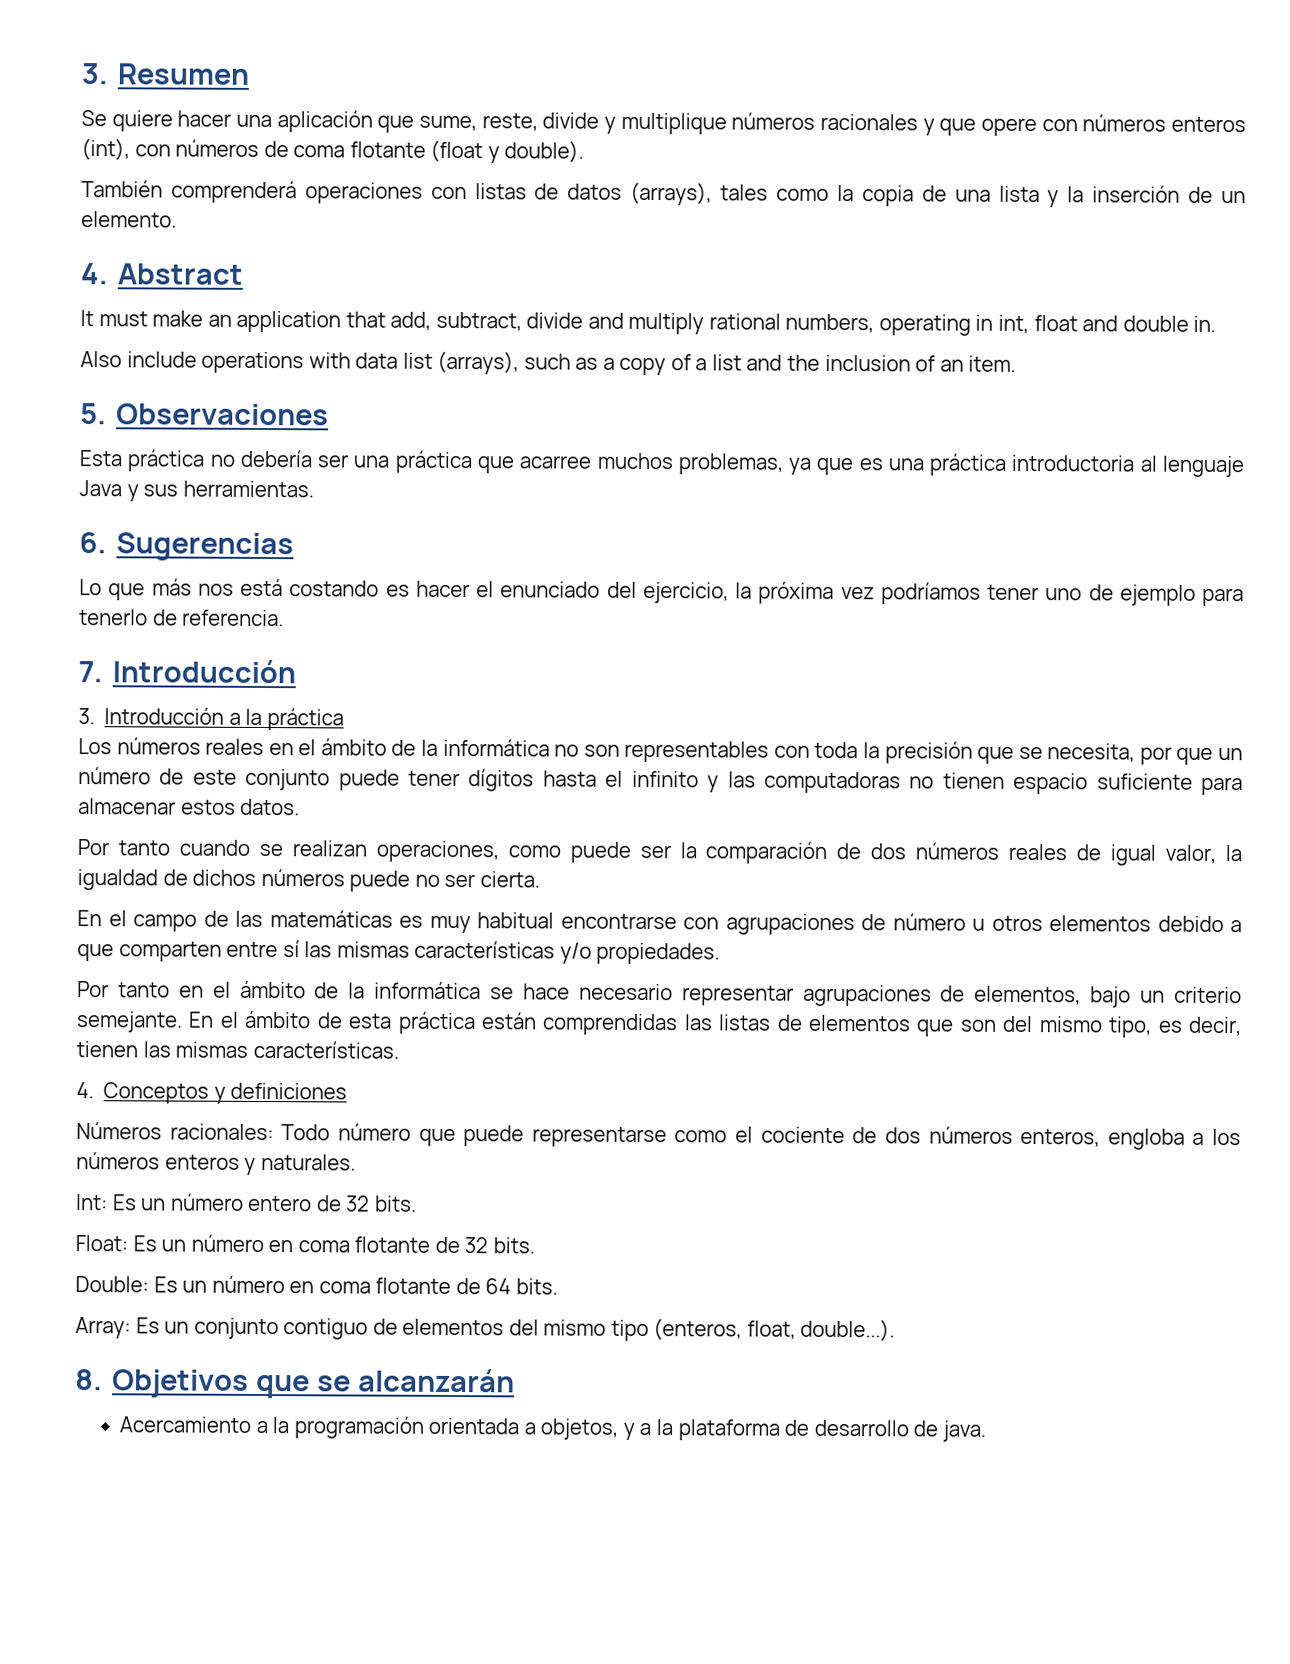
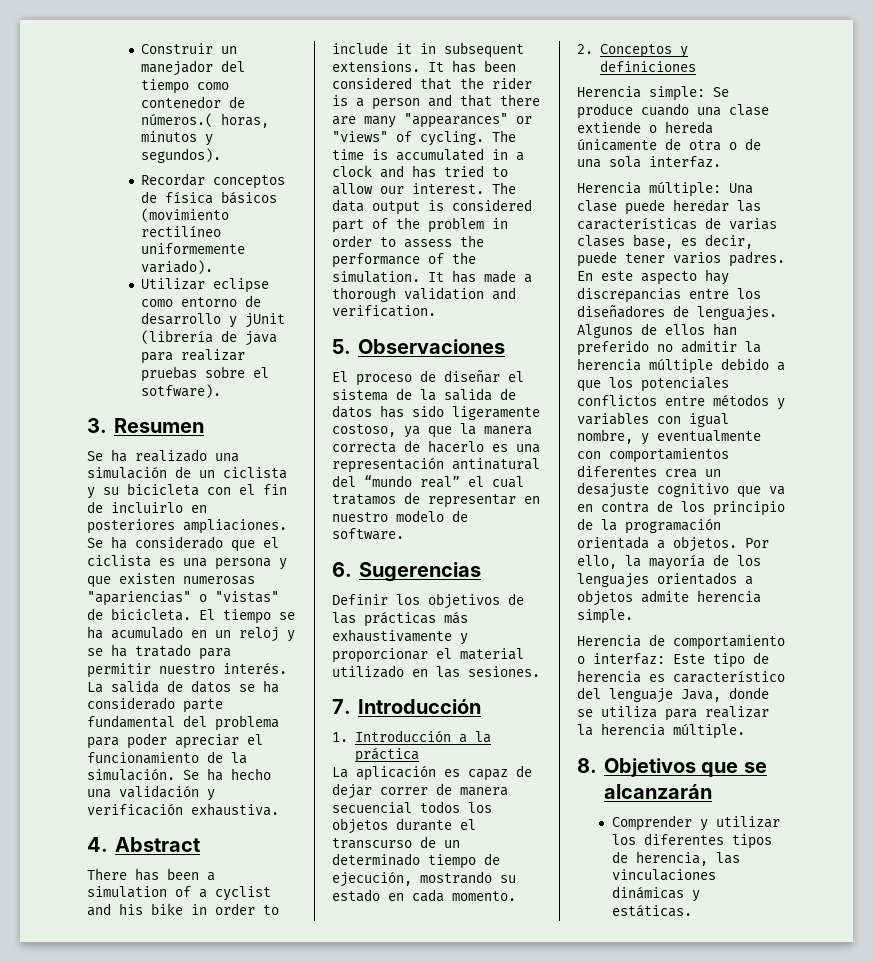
[81,63,251,85] [81,110,1246,137] [81,138,585,164] [81,180,1247,208] [81,211,177,228] [80,263,244,285] [80,310,1217,336] [80,350,1017,376] [80,403,330,426] [79,449,1245,478] [79,480,314,502] [79,532,295,562] [79,578,1244,607] [79,609,285,627] 3. Resumen // Se quiere hacer una aplicación que sume, reste, divide y multiplique números racionales y que opere con números enteros (int), con números de coma flotante (float y double). // También comprenderá operaciones con listas de datos (arrays), tales como la copia de una lista y la inserción de un elemento. // 4. Abstract // It must make an application that add, subtract, divide and multiply rational numbers, operating in int, float and double in. // Also include operations with data list (arrays), such as a copy of a list and the inclusion of an item. // 5. Observaciones // Esta práctica no debería ser una práctica que acarree muchos problemas, ya que es una práctica introductoria al lenguaje Java y sus herramientas. // 6. Sugerencias // Lo que más nos está costando es hacer el enunciado del ejercicio, la próxima vez podríamos tener uno de ejemplo para tenerlo de referencia. -> [141,43,238,54] [141,60,246,76] [141,79,230,94] [141,96,246,108] [141,113,270,128] [141,131,214,146] [141,148,222,163] [141,173,286,189] [141,191,278,204] [141,208,230,222] [141,225,222,237] [141,243,246,254] [141,260,214,274] [141,278,270,293] [141,295,262,307] [141,312,286,328] [141,330,278,346] [141,349,246,364] [141,366,270,382] [141,384,222,398] [87,418,204,433] [87,449,239,462] [87,466,287,479] [87,483,287,499] [87,501,207,513] [87,519,287,534] [87,536,279,552] [87,555,287,570] [87,573,255,588] [87,591,279,606] [87,608,295,624] [87,626,295,642] [87,644,231,660] [87,662,287,678] [87,680,279,693] [87,697,223,713] [87,715,279,731] [87,733,263,749] [87,751,247,764] [87,768,271,781] [87,785,215,801] [87,803,279,816] [87,837,200,852] [87,868,215,881] [87,886,271,901] [87,903,279,916] [332,42,524,58] [332,60,516,73] [332,77,532,90] [332,94,540,110] [332,113,532,128] [332,130,516,146] [332,148,524,161] [332,165,508,178] [332,182,516,195] [332,199,532,215] [332,217,508,233] [332,235,484,248] [332,252,476,268] [332,270,532,283] [332,287,516,302] [332,305,436,317] [332,339,505,354] [332,370,524,386] [332,388,516,401] [332,405,540,420] [332,423,532,438] [332,440,540,453] [332,457,540,473] [332,475,524,488] [332,492,540,508] [332,510,468,522] [332,528,404,540] [332,562,481,582] [332,593,524,609] [332,611,468,627] [332,629,468,645] [332,648,524,663] [332,665,540,678] Construir un manejador del tiempo como contenedor de números.( horas, minutos y segundos). // Recordar conceptos de física básicos (movimiento rectilíneo uniformemente variado). // Utilizar eclipse como entorno de desarrollo y jUnit (librería de java para realizar pruebas sobre el sotfware). // 3. Resumen // Se ha realizado una simulación de un ciclista y su bicicleta con el fin de incluirlo en posteriores ampliaciones. Se ha considerado que el ciclista es una persona y que existen numerosas "apariencias" o "vistas" de bicicleta. El tiempo se ha acumulado en un reloj y se ha tratado para permitir nuestro interés. La salida de datos se ha considerado parte fundamental del problema para poder apreciar el funcionamiento de la simulación. Se ha hecho una validación y verificación exhaustiva. // 4. Abstract // There has been a simulation of a cyclist and his bike in order to include it in subsequent extensions. It has been considered that the rider is a person and that there are many "appearances" or "views" of cycling. The time is accumulated in a clock and has tried to allow our interest. The data output is considered part of the problem in order to assess the performance of the simulation. It has made a thorough validation and verification. // 5. Observaciones // El proceso de diseñar el sistema de la salida de datos has sido ligeramente costoso, ya que la manera correcta de hacerlo es una representación antinatural del “mundo real” el cual tratamos de representar en nuestro modelo de software. // 6. Sugerencias // Definir los objetivos de las prácticas más exhaustivamente y proporcionar el material utilizado en las sesiones.
[78,708,95,725] 3. -> [332,732,348,742] 1.
[78,737,1244,765] [78,767,1243,796] [78,798,301,816] [77,839,1242,866] [77,868,540,892] [77,910,1242,936] [77,940,721,965] [77,980,1242,1008] [76,1010,1243,1038] [76,1040,399,1059] [76,1082,348,1104] [76,1122,1241,1150] [76,1152,356,1175] [76,1193,417,1212] [75,1234,535,1254] [75,1275,558,1295] [75,1317,896,1342] Los números reales en el ámbito de la informática no son representables con toda la precisión que se necesita, por que un número de este conjunto puede tener dígitos hasta el infinito y las computadoras no tienen espacio suficiente para almacenar estos datos. // Por tanto cuando se realizan operaciones, como puede ser la comparación de dos números reales de igual valor, la igualdad de dichos números puede no ser cierta. // En el campo de las matemáticas es muy habitual encontrarse con agrupaciones de número u otros elementos debido a que comparten entre sí las mismas características y/o propiedades. // Por tanto en el ámbito de la informática se hace necesario representar agrupaciones de elementos, bajo un criterio semejante. En el ámbito de esta práctica están comprendidas las listas de elementos que son del mismo tipo, es decir, tienen las mismas características. // 4. Conceptos y definiciones // Números racionales: Todo número que puede representarse como el cociente de dos números enteros, engloba a los números enteros y naturales. // Int: Es un número entero de 32 bits. // Float: Es un número en coma flotante de 32 bits. // Double: Es un número en coma flotante de 64 bits. // Array: Es un conjunto contiguo de elementos del mismo tipo (enteros, float, double...). -> [332,765,532,781] [332,783,508,799] [332,801,492,814] [332,818,476,834] [332,836,460,849] [332,853,500,869] [332,871,516,887] [332,889,516,902] [577,44,688,58] [599,60,696,72] [577,86,729,101] [577,103,769,119] [577,121,713,134] [577,138,761,151] [577,156,721,168] [577,181,753,197] [577,199,761,215] [577,217,777,230] [577,234,753,249] [577,251,785,267] [577,269,729,285] [577,287,761,303] [577,305,777,321] [577,323,737,338] [577,340,761,356] [577,358,785,374] [577,377,729,392] [577,394,785,410] [577,412,729,427] [577,429,761,445] [577,448,729,463] [577,465,721,478] [577,482,785,498] [577,500,785,516] [577,518,721,534] [577,536,769,552] [577,554,761,570] [577,572,753,588] [577,590,761,606] [577,609,633,624] [577,634,785,650] [577,652,769,668] [577,670,785,683] [577,687,769,703] [577,706,769,721] [577,723,745,739] La aplicación es capaz de dejar correr de manera secuencial todos los objetos durante el transcurso de un determinado tiempo de ejecución, mostrando su estado en cada momento. // 2. Conceptos y definiciones // Herencia simple: Se produce cuando una clase extiende o hereda únicamente de otra o de una sola interfaz. // Herencia múltiple: Una clase puede heredar las características de varias clases base, es decir, puede tener varios padres. En este aspecto hay discrepancias entre los diseñadores de lenguajes. Algunos de ellos han preferido no admitir la herencia múltiple debido a que los potenciales conflictos entre métodos y variables con igual nombre, y eventualmente con comportamientos diferentes crea un desajuste cognitivo que va en contra de los principio de la programación orientada a objetos. Por ello, la mayoría de los lenguajes orientados a objetos admite herencia simple. // Herencia de comportamiento o interfaz: Este tipo de herencia es característico del lenguaje Java, donde se utiliza para realizar la herencia múltiple.
[119,1416,986,1442] Acercamiento a la programación orientada a objetos, y a la plataforma de desarrollo de java. -> [611,815,780,831] [611,833,772,849] [611,851,740,866] [611,869,716,881] [611,886,700,902] [611,904,692,917] Comprender y utilizar los diferentes tipos de herencia, las vinculaciones dinámicas y estáticas.

